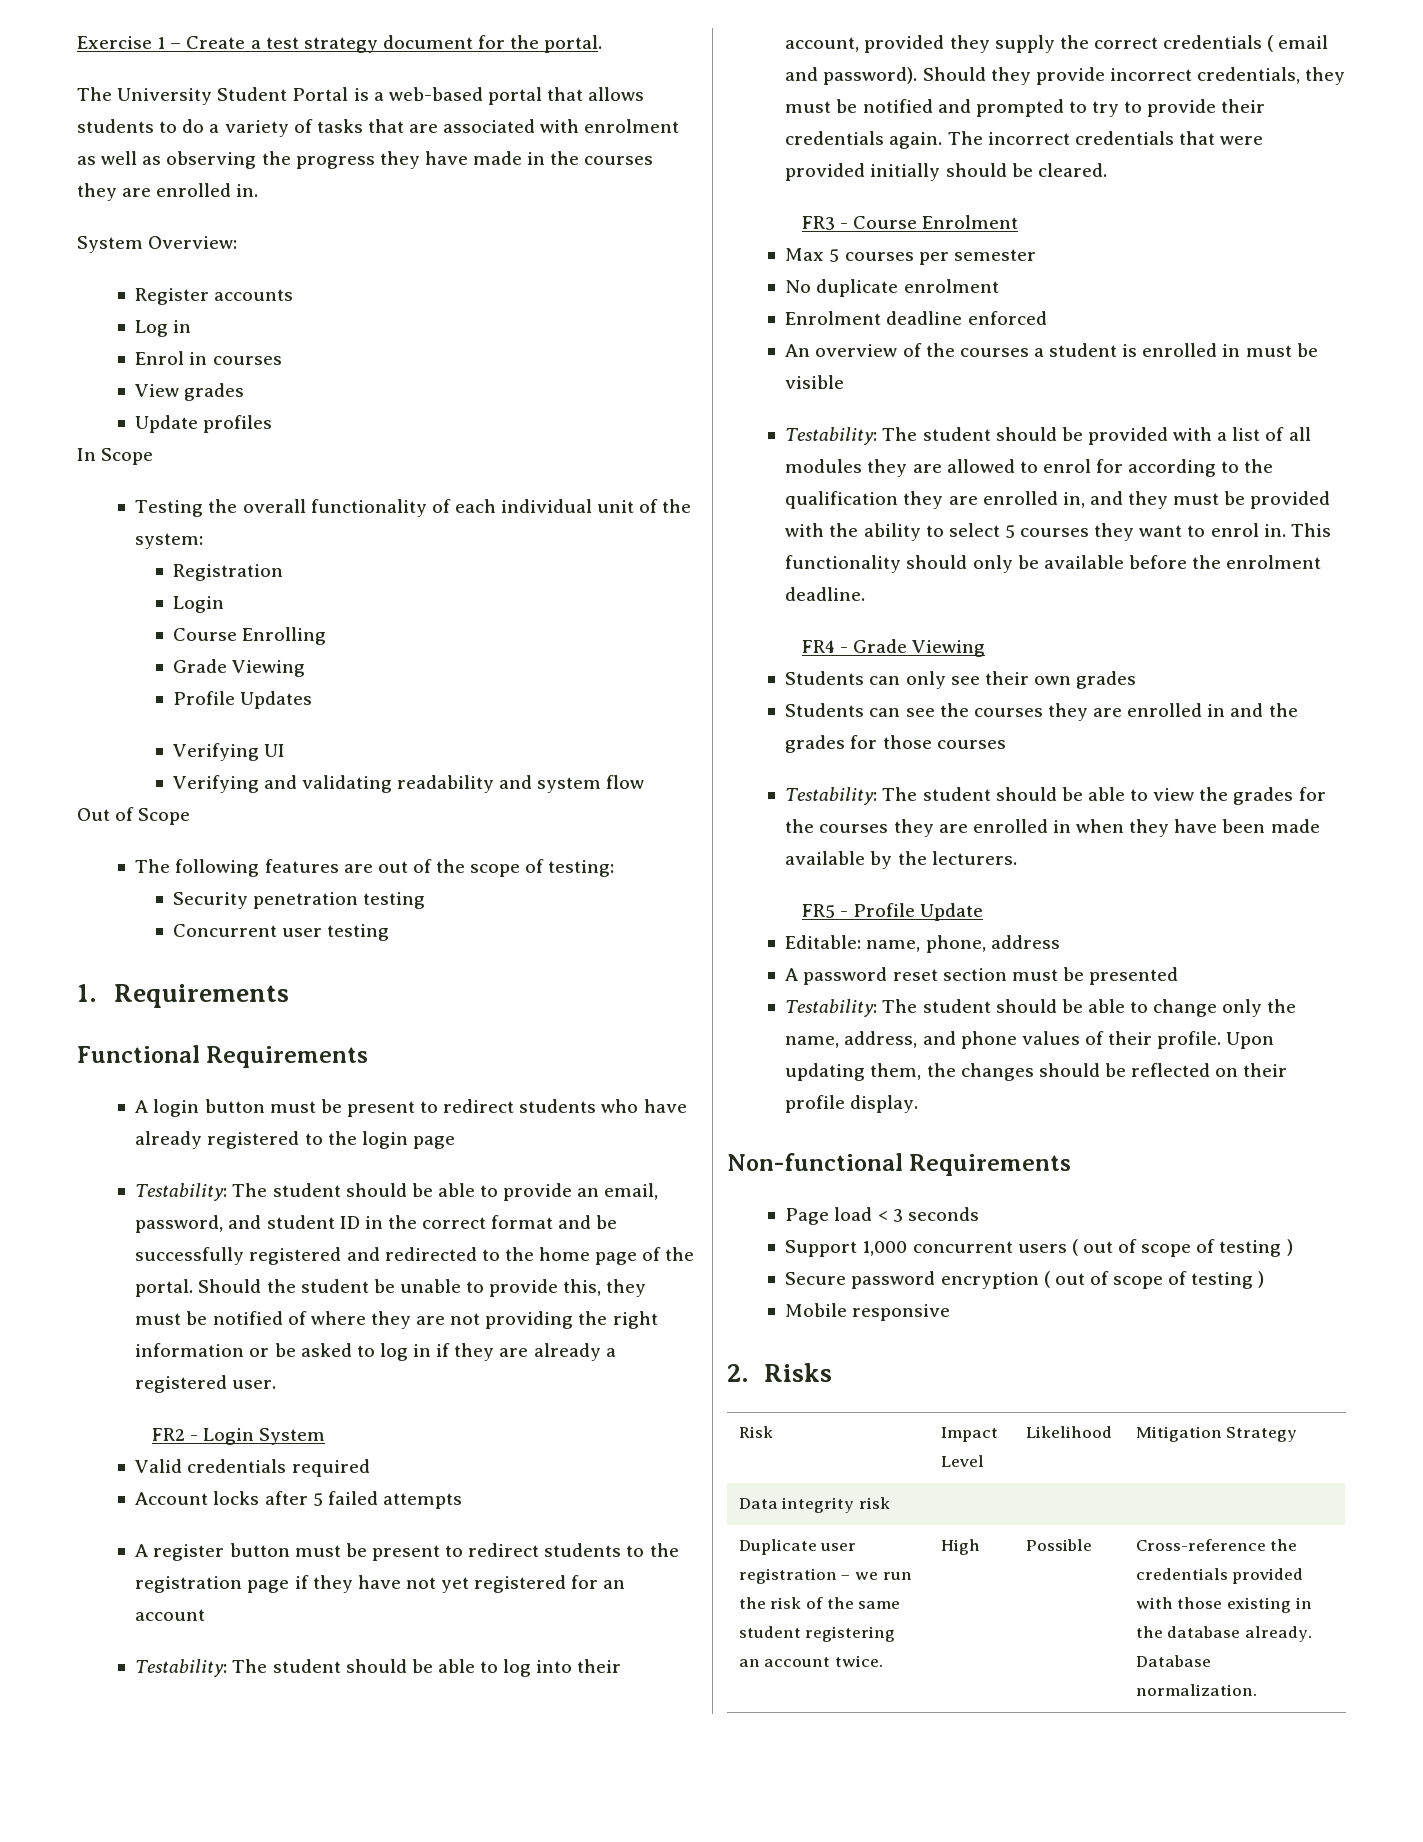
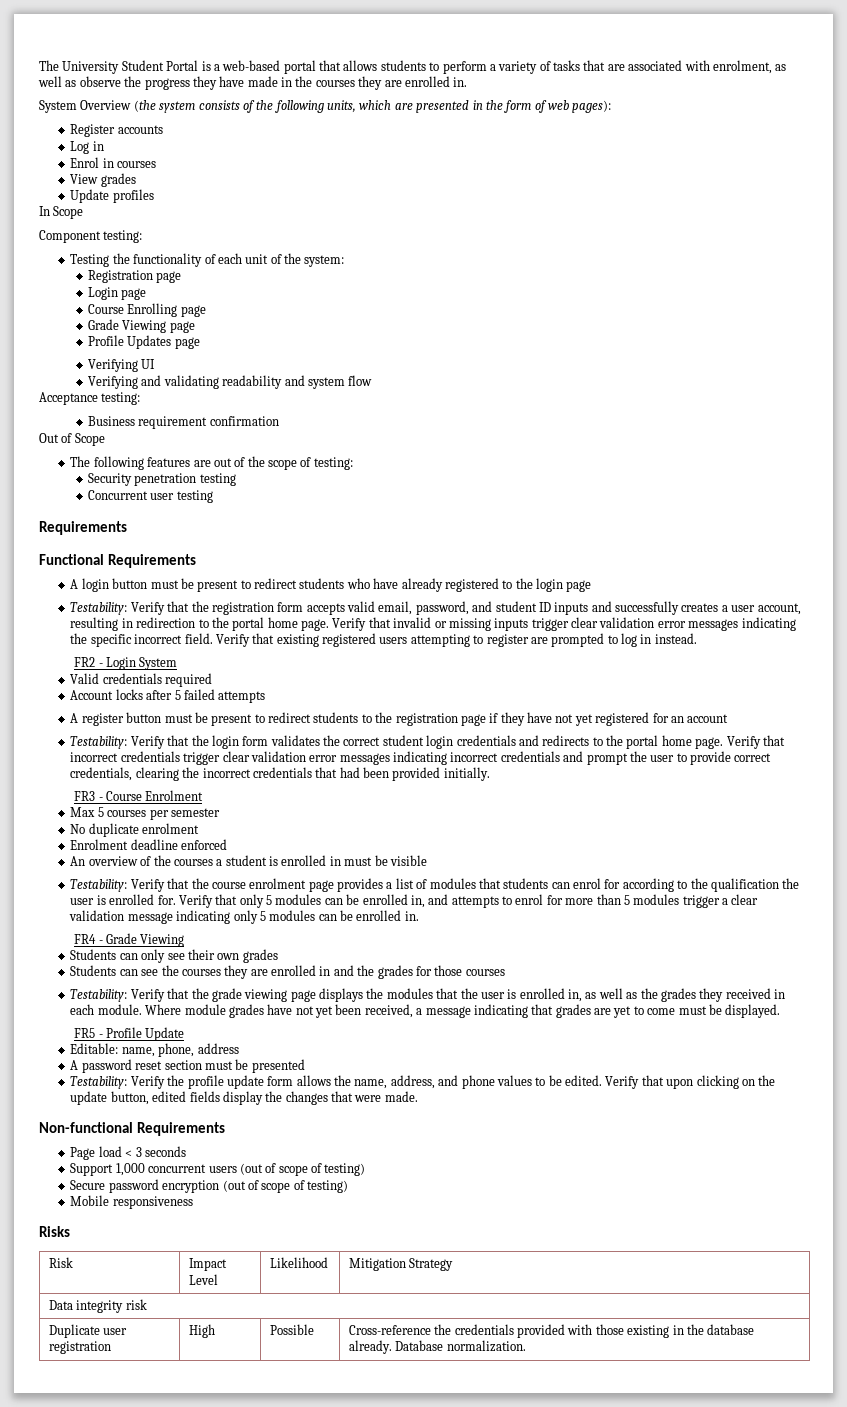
[77,35,603,53] Exercise 1 – Create a test strategy document for the portal. // -> (39, 65) none
[182,119,205,133] do -> [442,61,487,74] perform
[584,119,680,133] [77,151,257,169] enrolment as well as observing -> [712,60,787,74] [38,76,121,87] enrolment, as well as observe
[148,236,238,249] Overview: -> [80,100,612,113] Overview (the system consists of the following units, which are presented in the form of web pages):
(154, 456) none -> [39,230,143,243] // Component testing:
[242,499,306,513] overall -> (130, 258) none
[501,499,593,513] individual -> (242, 258) none
[172,596,224,613] // Login -> [156,271,182,283] [88,287,147,300] page // Login page
[172,659,305,677] // Grade Viewing -> [180,305,206,317] [88,319,195,333] page // Grade Viewing page
(312, 700) none -> [174,337,200,349] page
(645, 782) none -> [39,392,141,405] [88,416,279,429] // Acceptance testing: // Business requirement confirmation
[77,984,97,1002] 1. -> (213, 496) none
[232,1183,600,1201] The student should be able to provide an -> [130,601,376,615] Verify that the registration form accepts valid
[364,1215,618,1229] [135,1247,695,1265] [135,1279,647,1297] [135,1311,658,1329] [135,1343,616,1361] [135,1375,277,1393] in the correct format and be successfully registered and redirected to the home page of the portal. Should the student be unable to provide this, they must be notified of where they are not providing the right information or be asked to log in if they are already a registered user. -> [554,601,801,615] [70,617,796,631] [70,633,697,647] inputs and successfully creates a user account, resulting in redirection to the portal home page. Verify that invalid or missing inputs trigger clear validation error messages indicating the specific incorrect field. Verify that existing registered users attempting to register are prompted to log in instead.
[232,1659,622,1677] [785,35,1329,53] [785,67,1346,85] [785,99,1266,117] [785,131,1264,149] [785,163,1107,181] The student should be able to log into their account, provided they supply the correct credentials ( email and password). Should they provide incorrect credentials, they must be notified and prompted to try to provide their credentials again. The incorrect credentials that were provided initially should be cleared. -> [130,735,785,749] [70,751,772,765] [70,767,490,781] Verify that the login form validates the correct student login credentials and redirects to the portal home page. Verify that incorrect credentials trigger clear validation error messages indicating incorrect credentials and prompt the user to provide correct credentials, clearing the incorrect credentials that had been provided initially.
[882,427,1311,445] [785,459,1038,477] The student should be provided with a list of all modules they are allowed to -> [130,878,570,892] Verify that the course enrolment page provides a list of modules that students can
[903,491,1331,509] [785,523,1331,541] [785,555,1322,573] [785,587,866,601] they are enrolled in, and they must be provided with the ability to select 5 courses they want to enrol in. This functionality should only be available before the enrolment deadline. -> [782,878,800,889] [70,894,759,908] [69,910,419,924] the user is enrolled for. Verify that only 5 modules can be enrolled in, and attempts to enrol for more than 5 modules trigger a clear validation message indicating only 5 modules can be enrolled in.
[882,787,1326,805] [785,819,1320,837] [785,851,1017,869] The student should be able to view the grades for the courses they are enrolled in when they have been made available by the lecturers. -> [130,988,786,1002] [70,1004,781,1018] Verify that the grade viewing page displays the modules that the user is enrolled in, as well as the grades they received in each module. Where module grades have not yet been received, a message indicating that grades are yet to come must be displayed.
[882,999,1263,1017] The student should be able to change only -> [130,1075,331,1089] Verify the profile update form allows
[1084,1031,1275,1049] [785,1063,1288,1081] [785,1095,919,1113] of their profile. Upon updating them, the changes should be reflected on their profile display. -> [535,1075,776,1089] [70,1091,418,1105] to be edited. Verify that upon clicking on the update button, edited fields display the changes that were made.
[1071,1239,1293,1257] ( out of scope of testing ) -> [239,1163,366,1176] (out of scope of testing)
[1043,1271,1265,1289] ( out of scope of testing ) -> [222,1180,349,1193] (out of scope of testing)
[852,1304,951,1321] [727,1364,749,1382] responsive // 2. -> [112,1196,193,1209] responsiveness //
[841,1572,912,1580] [738,1597,901,1609] [738,1626,896,1642] [738,1655,884,1667] – we run the risk of the same student registering an account twice. -> (111, 1347) none

